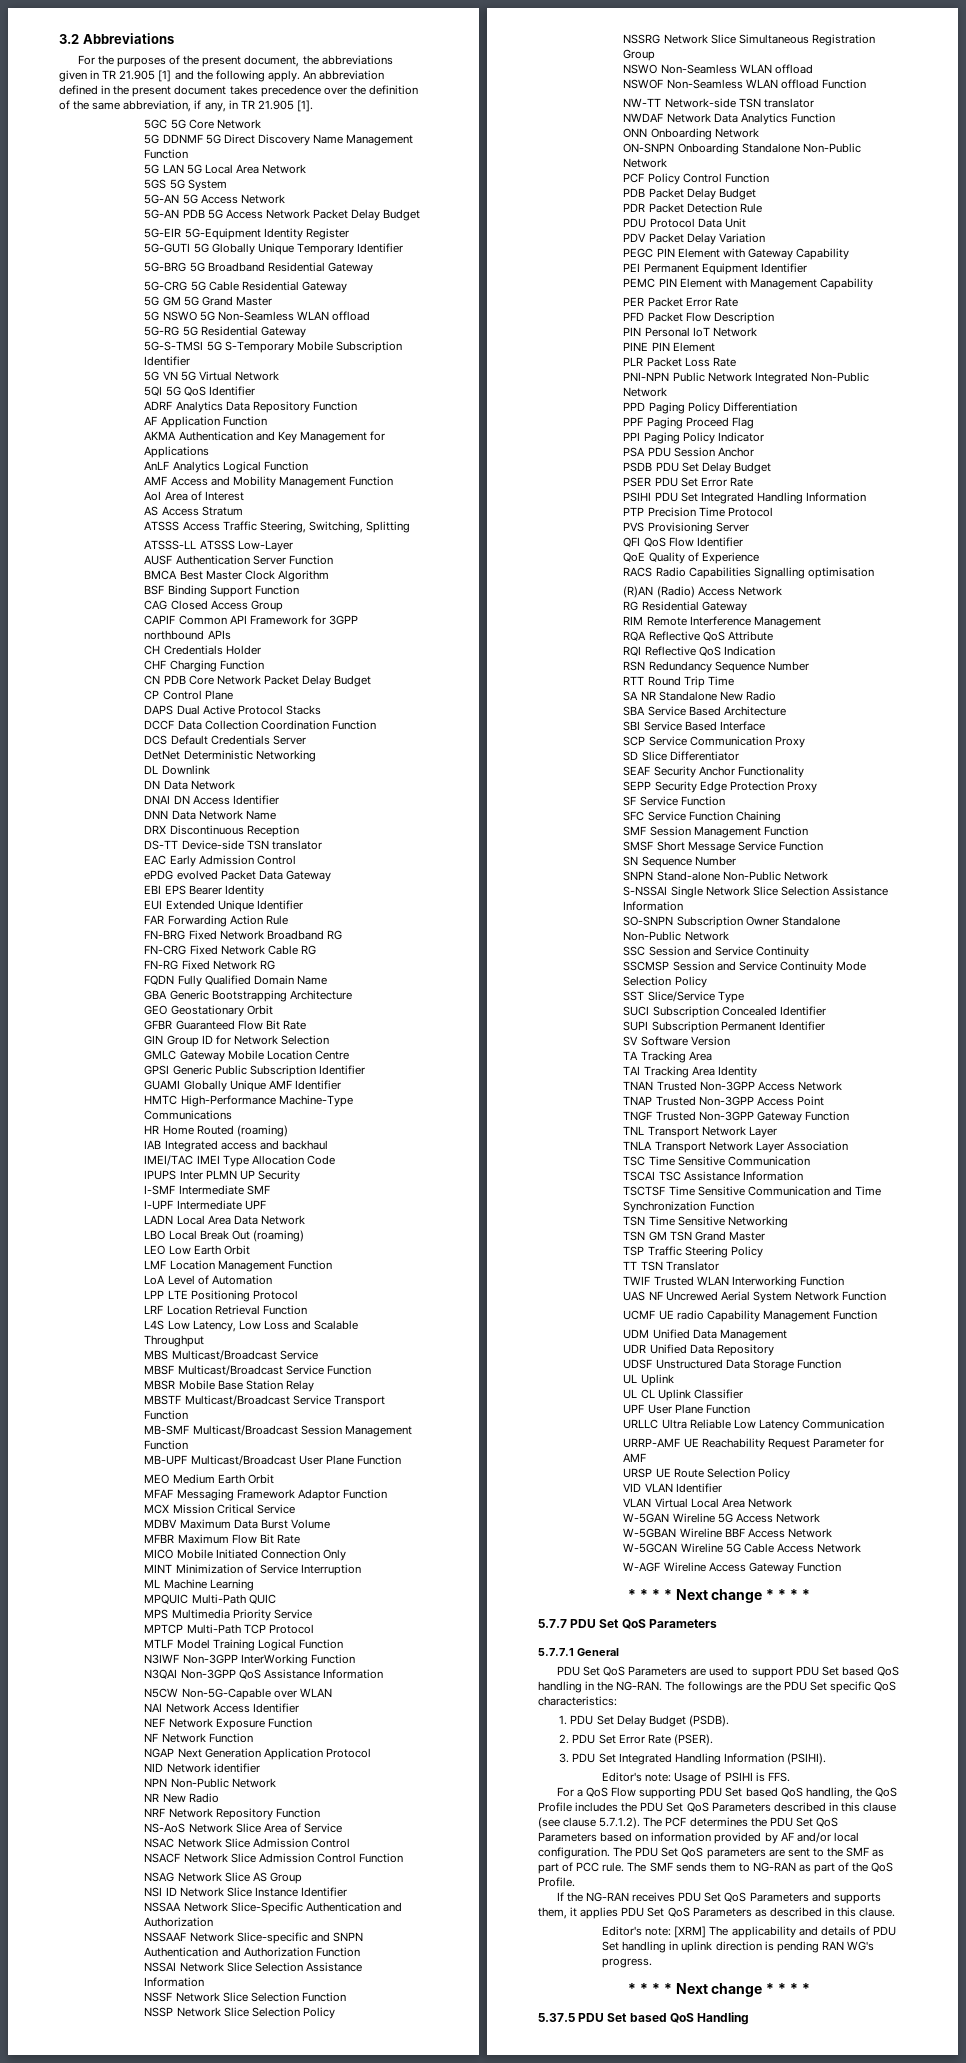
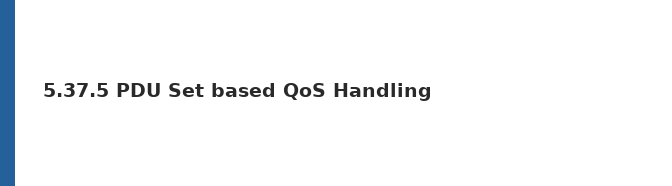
[59,33,174,44] [77,55,393,67] [59,70,385,82] [59,85,418,97] [59,100,313,112] [144,119,261,129] [144,134,414,146] [144,149,189,159] [144,164,306,174] [144,179,227,191] [144,194,285,204] [144,209,421,221] [144,228,349,240] [144,243,403,255] [144,262,373,274] [144,281,347,293] [144,296,272,306] [144,311,370,321] [144,326,306,338] [144,341,402,353] [144,356,191,366] [144,371,279,381] [144,386,255,396] [144,401,357,413] [144,416,267,428] [144,431,385,443] [144,446,210,458] [144,461,308,473] [144,476,393,488] [144,491,244,501] [144,506,243,516] [144,521,410,533] [144,540,293,552] [144,555,333,565] [144,570,329,582] [144,585,299,597] [144,600,283,612] [144,615,358,625] [144,630,231,640] [144,645,261,655] [144,660,264,672] [144,675,372,687] [144,690,233,700] [144,705,321,715] [144,720,376,730] [144,735,306,745] [144,750,316,762] [144,765,210,775] [144,780,235,790] [144,795,279,805] [144,810,276,820] [144,825,299,837] [144,840,322,850] [144,855,296,867] [144,870,331,882] [144,885,264,897] [144,900,303,912] [144,915,288,927] [144,930,342,940] [144,945,316,955] [144,960,275,970] [144,975,327,987] [144,990,352,1002] [144,1005,273,1017] [144,1020,306,1030] [144,1035,329,1047] [144,1050,349,1062] [144,1065,365,1077] [144,1080,341,1092] [144,1095,353,1107] [144,1110,233,1120] [144,1125,288,1137] [144,1140,328,1152] [144,1155,335,1167] [144,1170,300,1182] [144,1185,270,1195] [144,1200,266,1210] [144,1215,305,1225] [144,1230,304,1242] [144,1245,250,1255] [144,1260,332,1272] [144,1275,272,1285] [144,1290,298,1302] [144,1305,307,1315] [144,1320,359,1332] [144,1335,205,1347] [144,1350,318,1361] [144,1365,371,1376] [144,1380,314,1392] [144,1395,385,1407] [144,1410,189,1420] [144,1425,412,1437] [144,1440,189,1450] [144,1455,401,1466] [144,1474,274,1484] [144,1489,387,1501] [144,1504,295,1514] [144,1519,330,1529] [144,1534,300,1544] [144,1549,346,1561] [144,1564,361,1576] [144,1579,254,1591] [144,1594,276,1604] [144,1609,312,1621] [144,1624,314,1634] [144,1639,343,1651] [144,1654,355,1666] [144,1669,383,1679] [144,1688,332,1700] [144,1703,299,1713] [144,1718,312,1730] [144,1733,253,1743] [144,1748,371,1760] [144,1763,260,1773] [144,1778,276,1788] [144,1793,219,1803] [144,1808,320,1820] [144,1823,342,1833] [144,1838,350,1848] [144,1853,403,1863] [144,1872,302,1884] [144,1887,347,1897] [144,1902,402,1914] [144,1917,214,1927] [144,1932,363,1944] [144,1947,360,1957] [144,1962,362,1972] [144,1977,205,1987] [144,1992,346,2002] [144,2007,335,2019] [623,34,875,46] [623,49,656,61] [623,64,813,74] [623,79,866,89] [623,98,814,108] [623,113,835,125] [623,128,759,140] [623,143,861,155] [623,158,668,168] [623,173,769,185] [623,188,756,200] [623,203,762,213] [623,218,746,228] [623,233,765,245] [623,248,849,260] [623,263,807,275] [623,278,873,290] [623,297,738,307] [623,312,774,324] [623,327,757,337] [623,342,715,352] [623,357,736,367] [623,372,869,384] [623,387,668,397] [623,402,797,414] [623,417,754,429] [623,432,764,444] [623,447,754,457] [623,462,771,474] [623,477,753,487] [623,492,866,504] [623,507,773,517] [623,522,749,534] [623,537,743,547] [623,552,759,564] [623,567,874,579] [623,586,782,598] [623,601,747,613] [623,616,821,628] [623,631,773,641] [623,646,775,656] [623,661,809,673] [623,676,734,688] [623,691,776,701] [623,706,786,716] [623,721,765,731] [623,736,805,748] [623,751,739,761] [623,766,804,778] [623,781,817,793] [623,796,725,806] [623,811,781,823] [623,826,808,838] [623,841,823,853] [623,856,736,868] [623,871,828,881] [623,886,888,898] [623,901,684,911] [623,916,840,928] [623,931,729,941] [623,946,809,958] [623,961,866,973] [623,976,707,988] [623,991,744,1003] [623,1006,826,1018] [623,1021,825,1033] [623,1036,730,1046] [623,1051,712,1063] [623,1066,757,1078] [623,1081,842,1091] [623,1096,824,1106] [623,1111,849,1123] [623,1126,777,1138] [623,1141,848,1153] [623,1156,810,1166] [623,1171,803,1181] [623,1186,881,1196] [623,1201,754,1213] [623,1216,788,1228] [623,1231,765,1241] [623,1246,763,1258] [623,1261,719,1271] [623,1276,844,1288] [623,1291,887,1303] [623,1310,877,1322] [623,1329,787,1341] [623,1344,774,1356] [623,1359,841,1371] [623,1374,674,1386] [623,1389,743,1401] [623,1404,750,1414] [623,1419,884,1431] [623,1438,884,1450] [623,1453,647,1462] [623,1468,790,1480] [623,1483,722,1493] [623,1498,792,1508] [623,1513,820,1523] [623,1528,832,1538] [623,1543,861,1553] [623,1562,841,1574] [628,1589,810,1603] [538,1619,717,1629] [538,1648,619,1656] [556,1666,899,1678] [538,1681,897,1693] [538,1696,617,1706] [559,1715,729,1727] [559,1734,713,1746] [559,1753,826,1765] [602,1772,790,1784] [556,1787,897,1799] [538,1802,897,1812] [538,1817,838,1829] [538,1832,859,1844] [538,1847,885,1859] [538,1862,894,1874] [538,1877,575,1887] [556,1892,881,1904] [538,1907,896,1919] [602,1926,896,1938] [602,1941,874,1953] [602,1958,653,1968] [628,1983,810,1997] 3.2 Abbreviations // For the purposes of the present document, the abbreviations given in TR 21.905 [1] and the following apply. An abbreviation defined in the present document takes precedence over the definition of the same abbreviation, if any, in TR 21.905 [1]. // 5GC 5G Core Network // 5G DDNMF 5G Direct Discovery Name Management Function // 5G LAN 5G Local Area Network // 5GS 5G System // 5G-AN 5G Access Network // 5G-AN PDB 5G Access Network Packet Delay Budget // 5G-EIR 5G-Equipment Identity Register // 5G-GUTI 5G Globally Unique Temporary Identifier // 5G-BRG 5G Broadband Residential Gateway // 5G-CRG 5G Cable Residential Gateway // 5G GM 5G Grand Master // 5G NSWO 5G Non-Seamless WLAN offload // 5G-RG 5G Residential Gateway // 5G-S-TMSI 5G S-Temporary Mobile Subscription Identifier // 5G VN 5G Virtual Network // 5QI 5G QoS Identifier // ADRF Analytics Data Repository Function // AF Application Function // AKMA Authentication and Key Management for Applications // AnLF Analytics Logical Function // AMF Access and Mobility Management Function // AoI Area of Interest // AS Access Stratum // ATSSS Access Traffic Steering, Switching, Splitting // ATSSS-LL ATSSS Low-Layer // AUSF Authentication Server Function // BMCA Best Master Clock Algorithm // BSF Binding Support Function // CAG Closed Access Group // CAPIF Common API Framework for 3GPP northbound APIs // CH Credentials Holder // CHF Charging Function // CN PDB Core Network Packet Delay Budget // CP Control Plane // DAPS Dual Active Protocol Stacks // DCCF Data Collection Coordination Function // DCS Default Credentials Server // DetNet Deterministic Networking // DL Downlink // DN Data Network // DNAI DN Access Identifier // DNN Data Network Name // DRX Discontinuous Reception // DS-TT Device-side TSN translator // EAC Early Admission Control // ePDG evolved Packet Data Gateway // EBI EPS Bearer Identity // EUI Extended Unique Identifier // FAR Forwarding Action Rule // FN-BRG Fixed Network Broadband RG // FN-CRG Fixed Network Cable RG // FN-RG Fixed Network RG // FQDN Fully Qualified Domain Name // GBA Generic Bootstrapping Architecture // GEO Geostationary Orbit // GFBR Guaranteed Flow Bit Rate // GIN Group ID for Network Selection // GMLC Gateway Mobile Location Centre // GPSI Generic Public Subscription Identifier // GUAMI Globally Unique AMF Identifier // HMTC High-Performance Machine-Type Communications // HR Home Routed (roaming) // IAB Integrated access and backhaul // IMEI/TAC IMEI Type Allocation Code // IPUPS Inter PLMN UP Security // I-SMF Intermediate SMF // I-UPF Intermediate UPF // LADN Local Area Data Network // LBO Local Break Out (roaming) // LEO Low Earth Orbit // LMF Location Management Function // LoA Level of Automation // LPP LTE Positioning Protocol // LRF Location Retrieval Function // L4S Low Latency, Low Loss and Scalable Throughput // MBS Multicast/Broadcast Service // MBSF Multicast/Broadcast Service Function // MBSR Mobile Base Station Relay // MBSTF Multicast/Broadcast Service Transport Function // MB-SMF Multicast/Broadcast Session Management Function // MB-UPF Multicast/Broadcast User Plane Function // MEO Medium Earth Orbit // MFAF Messaging Framework Adaptor Function // MCX Mission Critical Service // MDBV Maximum Data Burst Volume // MFBR Maximum Flow Bit Rate // MICO Mobile Initiated Connection Only // MINT Minimization of Service Interruption // ML Machine Learning // MPQUIC Multi-Path QUIC // MPS Multimedia Priority Service // MPTCP Multi-Path TCP Protocol // MTLF Model Training Logical Function // N3IWF Non-3GPP InterWorking Function // N3QAI Non-3GPP QoS Assistance Information // N5CW Non-5G-Capable over WLAN // NAI Network Access Identifier // NEF Network Exposure Function // NF Network Function // NGAP Next Generation Application Protocol // NID Network identifier // NPN Non-Public Network // NR New Radio // NRF Network Repository Function // NS-AoS Network Slice Area of Service // NSAC Network Slice Admission Control // NSACF Network Slice Admission Control Function // NSAG Network Slice AS Group // NSI ID Network Slice Instance Identifier // NSSAA Network Slice-Specific Authentication and Authorization // NSSAAF Network Slice-specific and SNPN Authentication and Authorization Function // NSSAI Network Slice Selection Assistance Information // NSSF Network Slice Selection Function // NSSP Network Slice Selection Policy // NSSRG Network Slice Simultaneous Registration Group // NSWO Non-Seamless WLAN offload // NSWOF Non-Seamless WLAN offload Function // NW-TT Network-side TSN translator // NWDAF Network Data Analytics Function // ONN Onboarding Network // ON-SNPN Onboarding Standalone Non-Public Network // PCF Policy Control Function // PDB Packet Delay Budget // PDR Packet Detection Rule // PDU Protocol Data Unit // PDV Packet Delay Variation // PEGC PIN Element with Gateway Capability // PEI Permanent Equipment Identifier // PEMC PIN Element with Management Capability // PER Packet Error Rate // PFD Packet Flow Description // PIN Personal IoT Network // PINE PIN Element // PLR Packet Loss Rate // PNI-NPN Public Network Integrated Non-Public Network // PPD Paging Policy Differentiation // PPF Paging Proceed Flag // PPI Paging Policy Indicator // PSA PDU Session Anchor // PSDB PDU Set Delay Budget // PSER PDU Set Error Rate // PSIHI PDU Set Integrated Handling Information // PTP Precision Time Protocol // PVS Provisioning Server // QFI QoS Flow Identifier // QoE Quality of Experience // RACS Radio Capabilities Signalling optimisation // (R)AN (Radio) Access Network // RG Residential Gateway // RIM Remote Interference Management // RQA Reflective QoS Attribute // RQI Reflective QoS Indication // RSN Redundancy Sequence Number // RTT Round Trip Time // SA NR Standalone New Radio // SBA Service Based Architecture // SBI Service Based Interface // SCP Service Communication Proxy // SD Slice Differentiator // SEAF Security Anchor Functionality // SEPP Security Edge Protection Proxy // SF Service Function // SFC Service Function Chaining // SMF Session Management Function // SMSF Short Message Service Function // SN Sequence Number // SNPN Stand-alone Non-Public Network // S-NSSAI Single Network Slice Selection Assistance Information // SO-SNPN Subscription Owner Standalone Non-Public Network // SSC Session and Service Continuity // SSCMSP Session and Service Continuity Mode Selection Policy // SST Slice/Service Type // SUCI Subscription Concealed Identifier // SUPI Subscription Permanent Identifier // SV Software Version // TA Tracking Area // TAI Tracking Area Identity // TNAN Trusted Non-3GPP Access Network // TNAP Trusted Non-3GPP Access Point // TNGF Trusted Non-3GPP Gateway Function // TNL Transport Network Layer // TNLA Transport Network Layer Association // TSC Time Sensitive Communication // TSCAI TSC Assistance Information // TSCTSF Time Sensitive Communication and Time Synchronization Function // TSN Time Sensitive Networking // TSN GM TSN Grand Master // TSP Traffic Steering Policy // TT TSN Translator // TWIF Trusted WLAN Interworking Function // UAS NF Uncrewed Aerial System Network Function // UCMF UE radio Capability Management Function // UDM Unified Data Management // UDR Unified Data Repository // UDSF Unstructured Data Storage Function // UL Uplink // UL CL Uplink Classifier // UPF User Plane Function // URLLC Ultra Reliable Low Latency Communication // URRP-AMF UE Reachability Request Parameter for AMF // URSP UE Route Selection Policy // VID VLAN Identifier // VLAN Virtual Local Area Network // W-5GAN Wireline 5G Access Network // W-5GBAN Wireline BBF Access Network // W-5GCAN Wireline 5G Cable Access Network // W-AGF Wireline Access Gateway Function // * * * * Next change * * * * // 5.7.7 PDU Set QoS Parameters // 5.7.7.1 General // PDU Set QoS Parameters are used to support PDU Set based QoS handling in the NG-RAN. The followings are the PDU Set specific QoS characteristics: // 1. PDU Set Delay Budget (PSDB). // 2. PDU Set Error Rate (PSER). // 3. PDU Set Integrated Handling Information (PSIHI). // Editor's note: Usage of PSIHI is FFS. // For a QoS Flow supporting PDU Set based QoS handling, the QoS Profile includes the PDU Set QoS Parameters described in this clause (see clause 5.7.1.2). The PCF determines the PDU Set QoS Parameters based on information provided by AF and/or local configuration. The PDU Set QoS parameters are sent to the SMF as part of PCC rule. The SMF sends them to NG-RAN as part of the QoS Profile. // If the NG-RAN receives PDU Set QoS Parameters and supports them, it applies PDU Set QoS Parameters as described in this clause. // Editor's note: [XRM] The applicability and details of PDU Set handling in uplink direction is pending RAN WG's progress. // * * * * Next change * * * * // -> (43, 90) none

